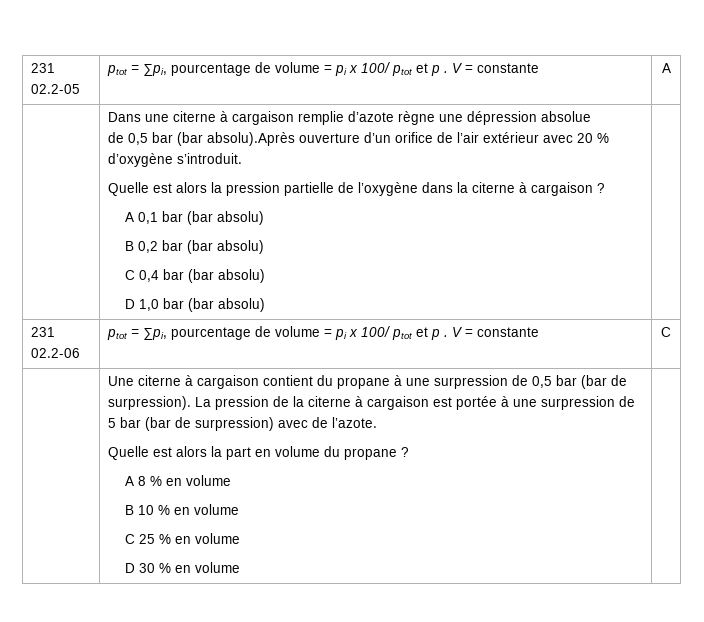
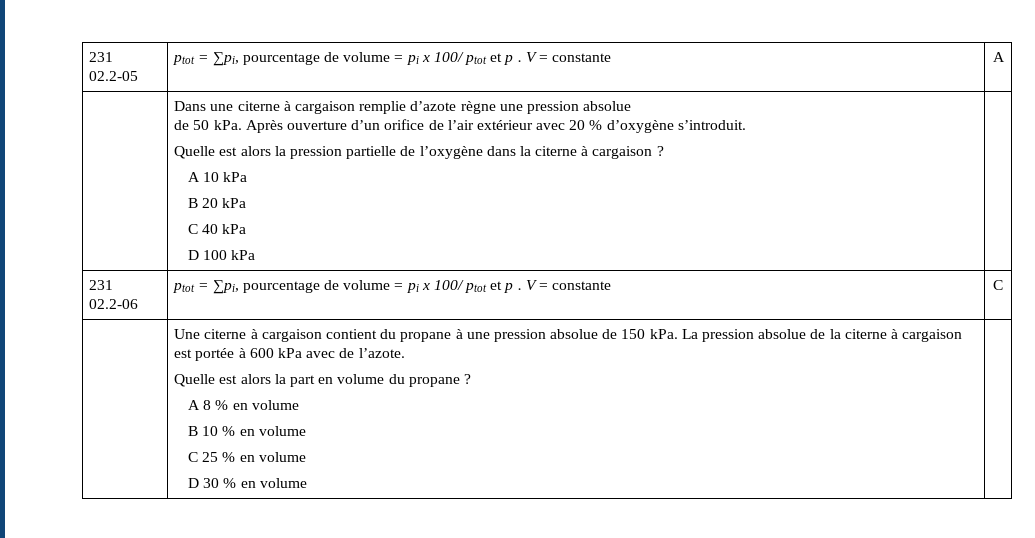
[467,111,538,125] dépression -> [526,101,579,114] pression
[128,132,296,146] 0,5 bar (bar absolu).Après -> [193,120,283,133] 50 kPa. Après
[137,211,264,225] [124,240,264,254] [124,269,265,283] [124,298,265,312] 0,1 bar (bar absolu) // B 0,2 bar (bar absolu) // C 0,4 bar (bar absolu) // D 1,0 bar (bar absolu) -> [203,172,248,182] [188,198,247,208] [188,224,247,234] [188,250,256,260] 10 kPa // B 20 kPa // C 40 kPa // D 100 kPa
[434,375,628,389] [108,396,192,410] surpression de 0,5 bar (bar de surpression). -> [493,329,678,342] pression absolue de 150 kPa.
(270, 403) none -> [758,329,807,339] absolue
[513,396,636,410] [108,417,275,431] une surpression de 5 bar (bar de surpression) -> [249,348,302,358] 600 kPa

